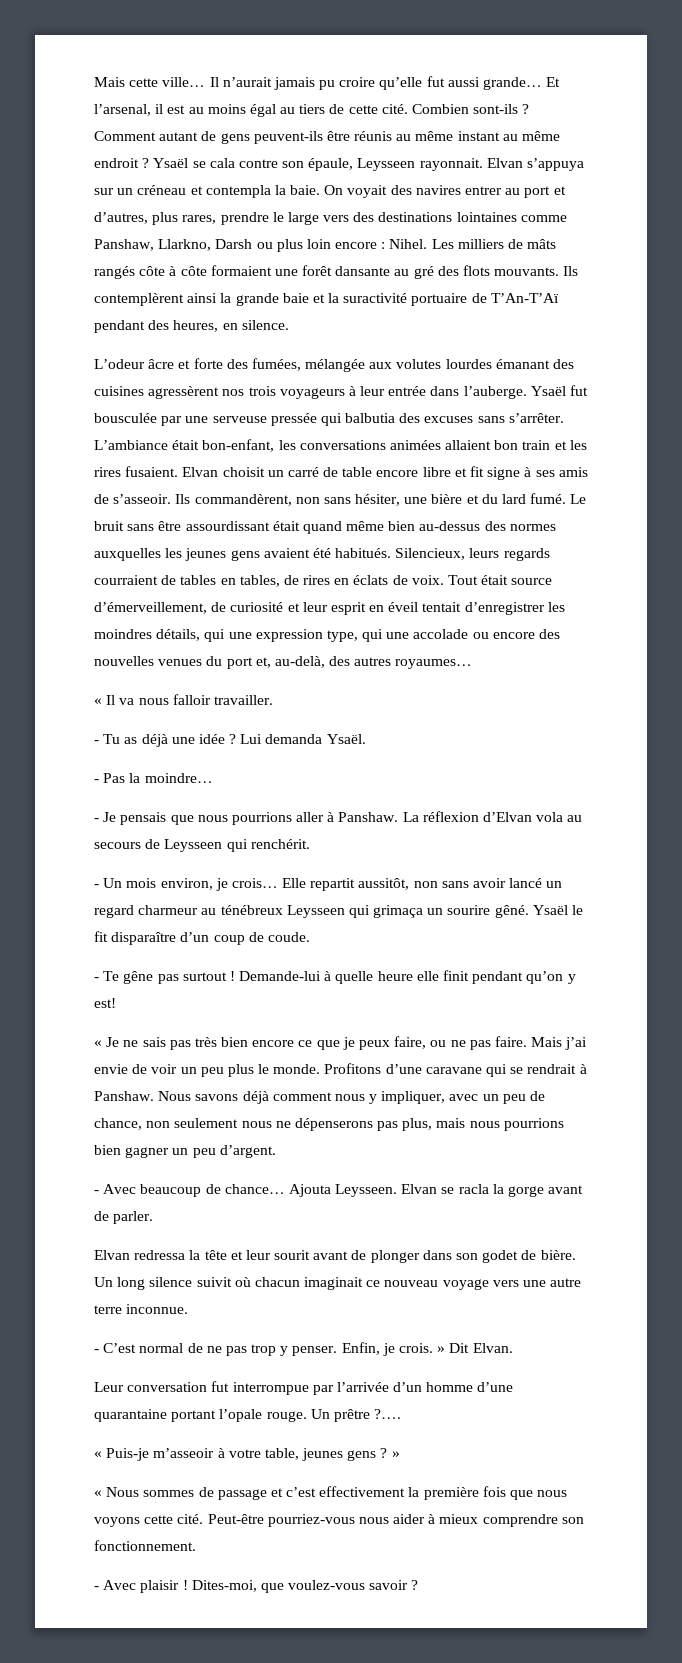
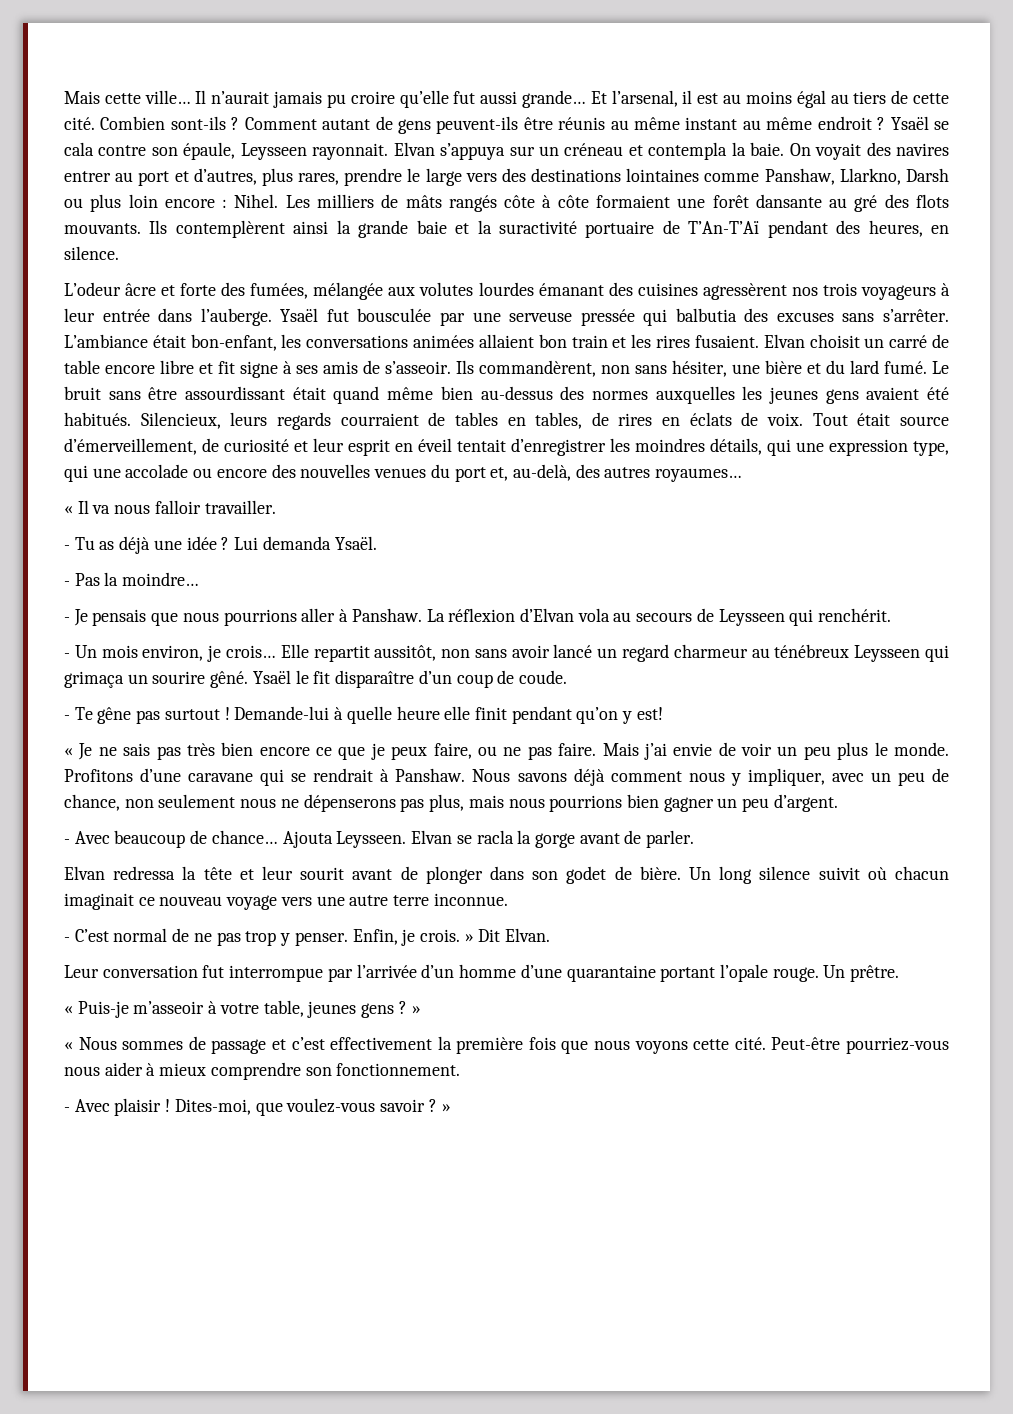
[333,1409,402,1422] prêtre ?…. -> [850,965,900,982] prêtre.
(419, 1585) none -> [441,1104,451,1112] »

